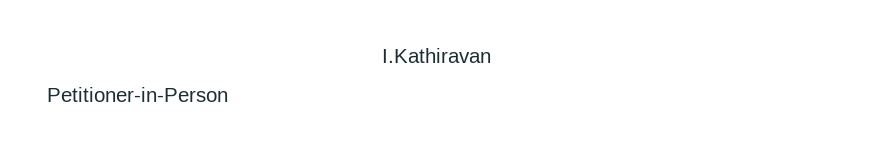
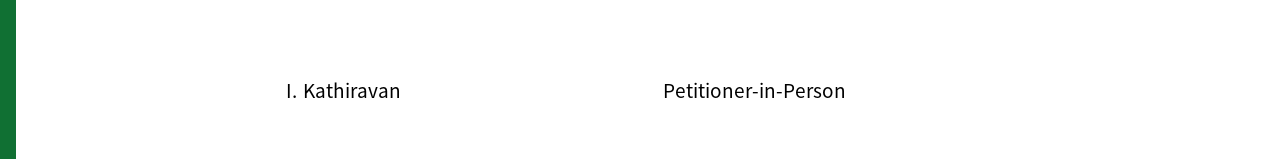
[381,48,491,63] I.Kathiravan -> [286,82,401,98] I. Kathiravan

